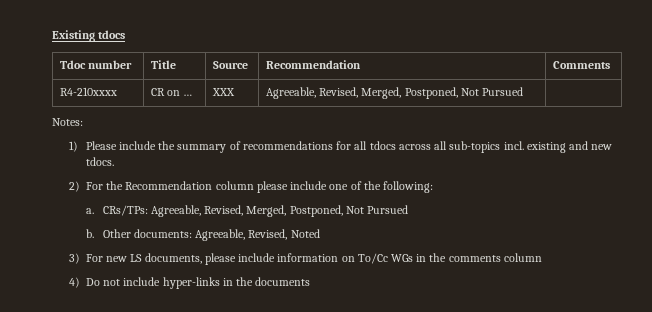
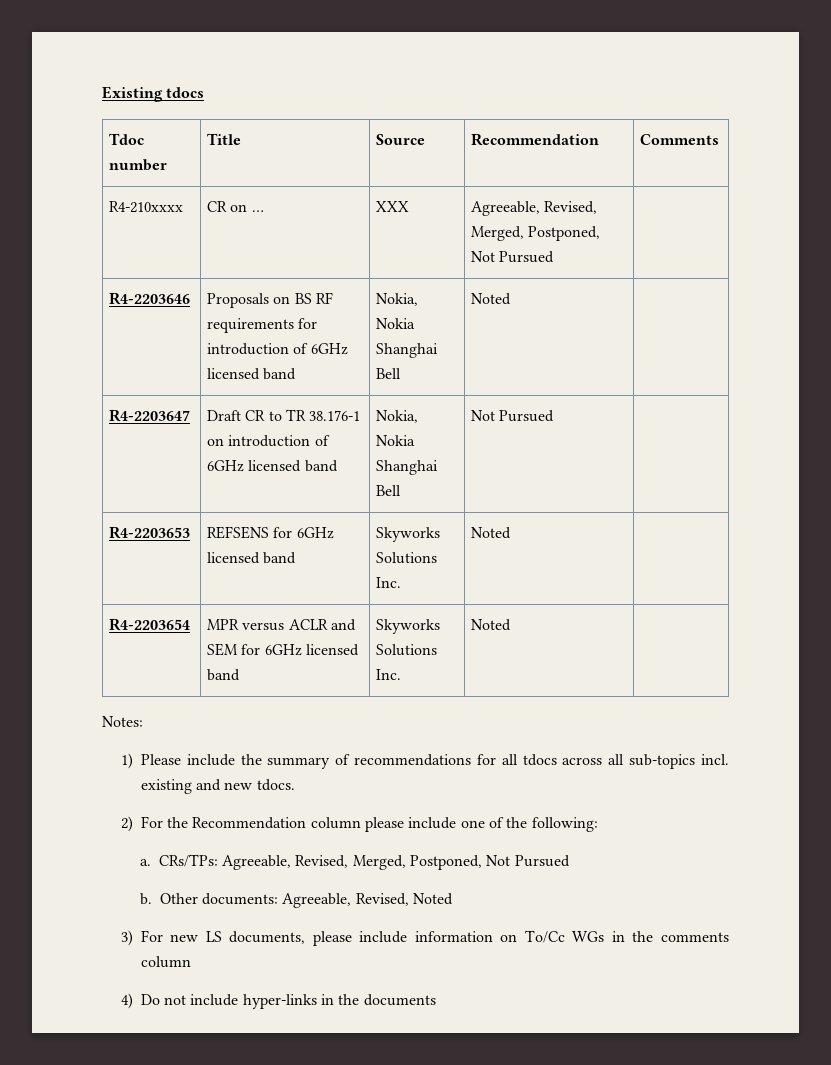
(524, 91) none -> [109,292,191,305] [207,292,333,308] [207,318,318,333] [207,343,348,355] [207,368,297,380] [376,293,419,306] [376,318,416,329] [376,343,439,358] [376,368,402,379] [471,293,512,305] [109,409,191,422] [207,409,361,421] [207,435,330,447] [207,460,338,472] [376,410,419,423] [376,435,416,446] [376,460,439,475] [376,485,402,496] [471,410,555,422] [109,526,191,539] [207,526,334,539] [207,552,297,564] [376,527,441,542] [376,552,438,564] [376,577,402,588] [471,527,512,539] [109,618,191,631] [207,619,356,631] [207,643,359,656] [207,669,241,681] [376,619,441,634] [376,644,438,656] [376,669,402,680] [471,619,512,631] // R4-2203646 | Proposals on BS RF requirements for introduction of 6GHz licensed band | Nokia, Nokia Shanghai Bell | Noted | // R4-2203647 | Draft CR to TR 38.176-1 on introduction of 6GHz licensed band | Nokia, Nokia Shanghai Bell | Not Pursued | // R4-2203653 | REFSENS for 6GHz licensed band | Skyworks Solutions Inc. | Noted | // R4-2203654 | MPR versus ACLR and SEM for 6GHz licensed band | Skyworks Solutions Inc. | Noted |

